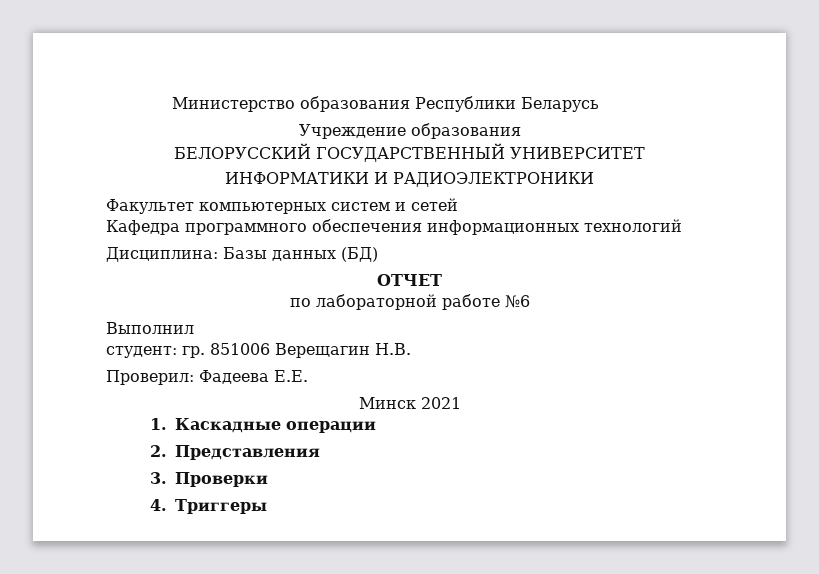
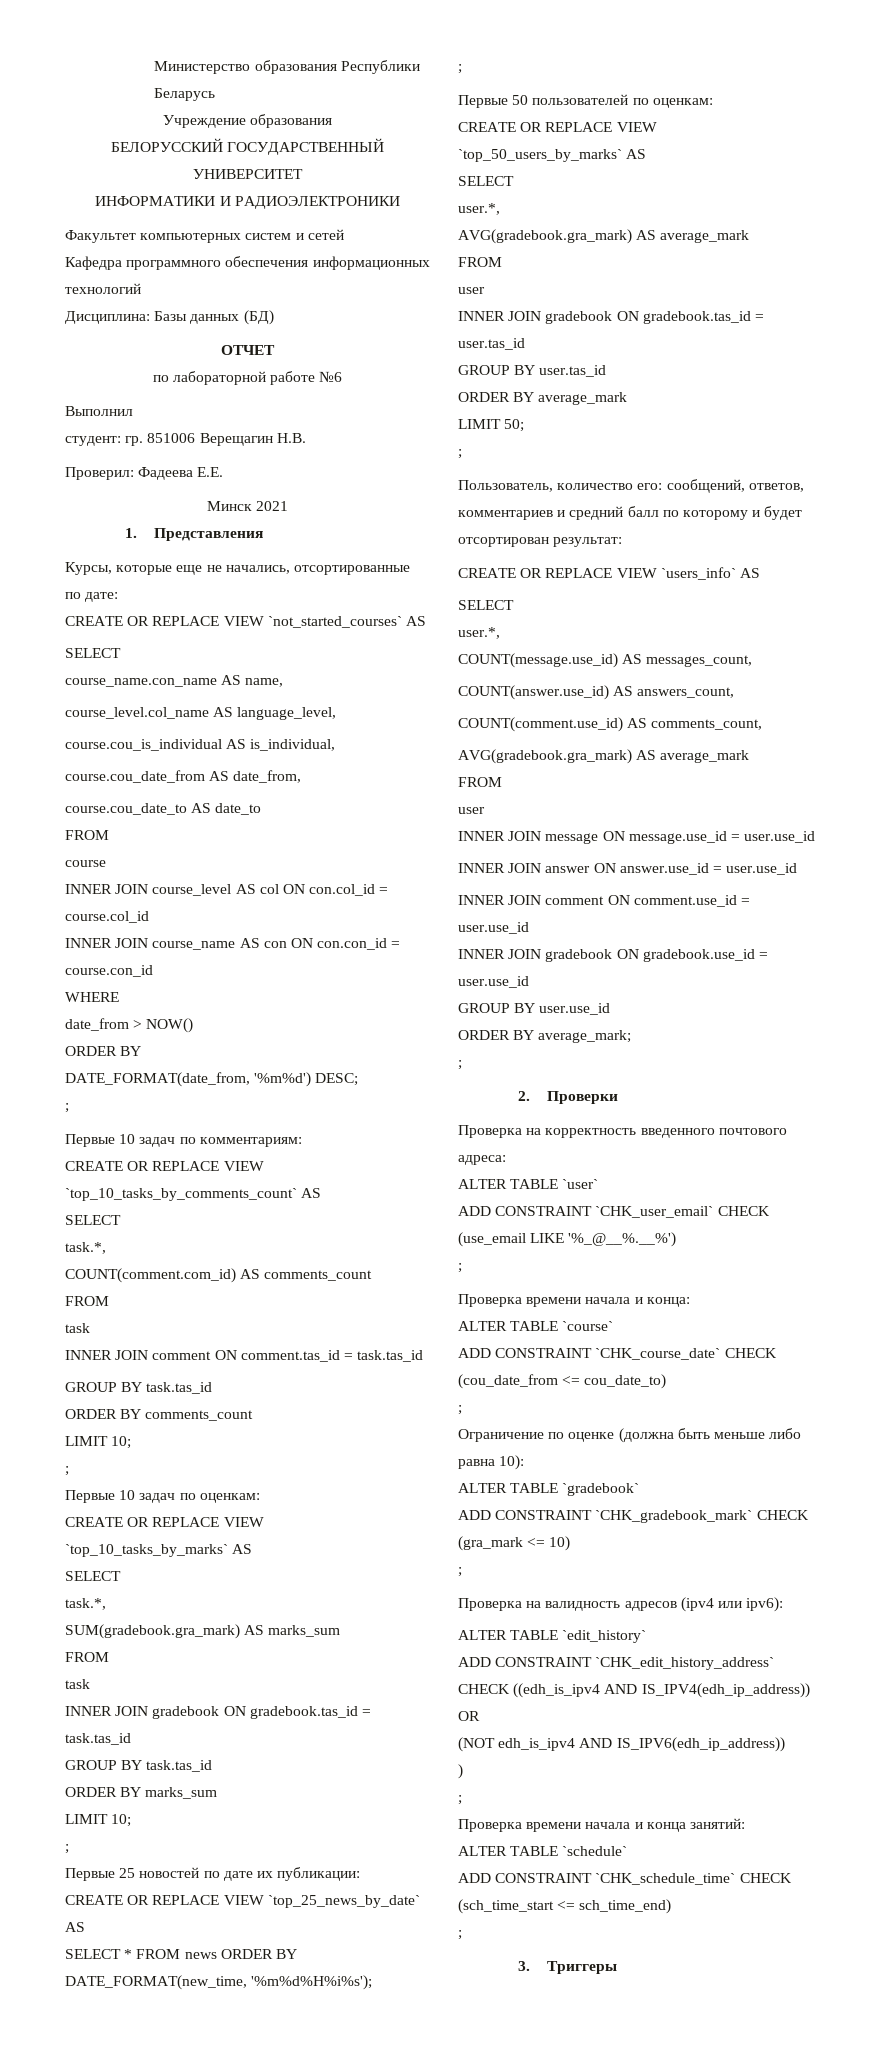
[175,418,377,433] [150,445,321,460] [150,472,269,487] [150,499,168,511] Каскадные операции // 2. Представления // 3. Проверки // 4. -> [154,528,264,541] [65,562,410,575] [65,592,119,602] [65,616,426,628] [65,648,121,658] [65,675,284,687] [65,707,337,720] [65,739,336,751] [65,770,302,783] [65,803,262,815] [65,830,109,840] [65,860,106,867] [65,884,389,896] [65,911,149,923] [65,938,401,950] [65,965,153,977] [65,992,119,1002] [65,1018,194,1033] [65,1046,142,1056] [65,1072,359,1087] [65,1103,69,1113] [65,1134,302,1147] [65,1161,264,1171] [65,1188,322,1201] [65,1215,121,1225] [65,1242,106,1254] [65,1268,373,1283] [65,1296,109,1306] [65,1323,90,1333] [65,1350,424,1362] [65,1382,213,1394] [65,1409,254,1421] [65,1436,132,1449] [65,1466,69,1476] [65,1490,260,1503] [65,1517,264,1527] [65,1544,253,1557] [65,1571,121,1581] [65,1598,106,1610] [65,1624,341,1639] [65,1652,109,1662] [65,1679,90,1689] [65,1706,371,1719] [65,1733,131,1745] [65,1760,213,1772] [65,1787,218,1799] [65,1814,132,1827] [65,1844,69,1854] [65,1867,361,1881] [65,1895,420,1908] [65,1922,85,1932] [65,1949,297,1959] [65,1975,373,1990] [458,64,462,74] [458,94,713,108] [458,122,657,132] [458,149,647,162] [458,176,514,186] [458,203,500,215] [458,229,750,244] [458,257,502,267] [458,287,485,294] [458,311,764,324] [458,338,525,350] [458,365,607,377] [458,392,628,405] [458,419,525,432] [458,449,462,459] [458,479,804,493] [458,506,803,520] [458,537,623,547] [458,567,760,580] [458,600,514,610] [458,627,500,639] [458,653,753,668] [458,685,735,700] [458,717,763,732] [458,749,750,764] [458,777,502,787] [458,807,485,814] [458,831,816,844] [458,863,798,875] [458,895,750,907] [458,922,529,934] [458,949,768,962] [458,976,529,988] [458,1003,611,1015] [458,1030,632,1043] [458,1060,462,1070] [517,1091,619,1104] [458,1125,787,1138] [458,1155,506,1165] [458,1179,599,1189] [458,1206,770,1218] [458,1232,677,1247] [458,1263,462,1273] [458,1294,690,1307] [458,1321,614,1331] [458,1348,777,1360] [458,1374,667,1389] [458,1405,462,1415] [458,1428,802,1443] [458,1455,525,1470] [458,1483,640,1496] [458,1510,809,1523] [458,1536,571,1551] [458,1567,462,1577] [458,1597,784,1612] [458,1630,647,1643] [458,1657,775,1670] [458,1683,810,1698] [458,1711,480,1721] [458,1737,785,1752] [458,1764,463,1779] [458,1795,462,1805] [458,1818,745,1832] [458,1846,628,1856] [458,1873,792,1885] [458,1899,672,1914] [458,1930,462,1940] [517,1961,530,1971] Представления // Курсы, которые еще не начались, отсортированные по дате: // CREATE OR REPLACE VIEW `not_started_courses` AS // SELECT // course_name.con_name AS name, // course_level.col_name AS language_level, // course.cou_is_individual AS is_individual, // course.cou_date_from AS date_from, // course.cou_date_to AS date_to // FROM // course // INNER JOIN course_level AS col ON con.col_id = course.col_id // INNER JOIN course_name AS con ON con.con_id = course.con_id // WHERE // date_from > NOW() // ORDER BY // DATE_FORMAT(date_from, '%m%d') DESC; // ; // Первые 10 задач по комментариям: // CREATE OR REPLACE VIEW `top_10_tasks_by_comments_count` AS // SELECT // task.*, // COUNT(comment.com_id) AS comments_count // FROM // task // INNER JOIN comment ON comment.tas_id = task.tas_id // GROUP BY task.tas_id // ORDER BY comments_count // LIMIT 10; // ; // Первые 10 задач по оценкам: // CREATE OR REPLACE VIEW `top_10_tasks_by_marks` AS // SELECT // task.*, // SUM(gradebook.gra_mark) AS marks_sum // FROM // task // INNER JOIN gradebook ON gradebook.tas_id = task.tas_id // GROUP BY task.tas_id // ORDER BY marks_sum // LIMIT 10; // ; // Первые 25 новостей по дате их публикации: // CREATE OR REPLACE VIEW `top_25_news_by_date` AS // SELECT * FROM news ORDER BY DATE_FORMAT(new_time, '%m%d%H%i%s'); // ; // Первые 50 пользователей по оценкам: // CREATE OR REPLACE VIEW `top_50_users_by_marks` AS // SELECT // user.*, // AVG(gradebook.gra_mark) AS average_mark // FROM // user // INNER JOIN gradebook ON gradebook.tas_id = user.tas_id // GROUP BY user.tas_id // ORDER BY average_mark // LIMIT 50; // ; // Пользователь, количество его: сообщений, ответов, комментариев и средний балл по которому и будет отсортирован результат: // CREATE OR REPLACE VIEW `users_info` AS // SELECT // user.*, // COUNT(message.use_id) AS messages_count, // COUNT(answer.use_id) AS answers_count, // COUNT(comment.use_id) AS comments_count, // AVG(gradebook.gra_mark) AS average_mark // FROM // user // INNER JOIN message ON message.use_id = user.use_id // INNER JOIN answer ON answer.use_id = user.use_id // INNER JOIN comment ON comment.use_id = user.use_id // INNER JOIN gradebook ON gradebook.use_id = user.use_id // GROUP BY user.use_id // ORDER BY average_mark; // ; // 2. Проверки // Проверка на корректность введенного почтового адреса: // ALTER TABLE `user` // ADD CONSTRAINT `CHK_user_email` CHECK (use_email LIKE '%_@__%.__%') // ; // Проверка времени начала и конца: // ALTER TABLE `course` // ADD CONSTRAINT `CHK_course_date` CHECK (cou_date_from <= cou_date_to) // ; // Ограничение по оценке (должна быть меньше либо равна 10): // ALTER TABLE `gradebook` // ADD CONSTRAINT `CHK_gradebook_mark` CHECK (gra_mark <= 10) // ; // Проверка на валидность адресов (ipv4 или ipv6): // ALTER TABLE `edit_history` // ADD CONSTRAINT `CHK_edit_history_address` CHECK ((edh_is_ipv4 AND IS_IPV4(edh_ip_address)) OR // (NOT edh_is_ipv4 AND IS_IPV6(edh_ip_address)) // ) // ; // Проверка времени начала и конца занятий: // ALTER TABLE `schedule` // ADD CONSTRAINT `CHK_schedule_time` CHECK (sch_time_start <= sch_time_end) // ; // 3.

